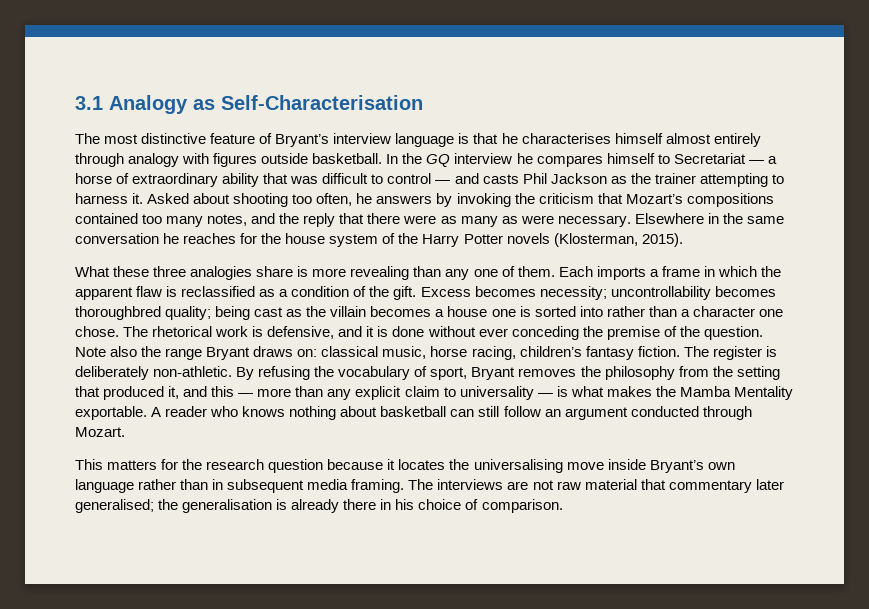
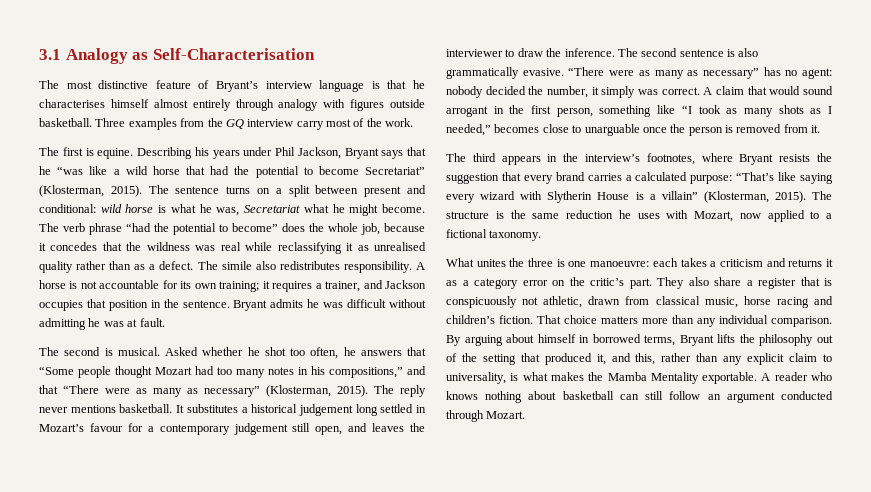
[386,153,777,167] [75,173,784,187] [75,193,774,207] [75,213,784,227] [75,233,683,247] [75,266,781,280] [75,286,776,300] [75,306,783,320] [75,326,763,340] [75,346,777,360] [75,366,709,380] In the GQ interview he compares himself to Secretariat — a horse of extraordinary ability that was difficult to control — and casts Phil Jackson as the trainer attempting to harness it. Asked about shooting too often, he answers by invoking the criticism that Mozart’s compositions contained too many notes, and the reply that there were as many as were necessary. Elsewhere in the same conversation he reaches for the house system of the Harry Potter novels (Klosterman, 2015). // What these three analogies share is more revealing than any one of them. Each imports a frame in which the apparent flaw is reclassified as a condition of the gift. Excess becomes necessity; uncontrollability becomes thoroughbred quality; being cast as the villain becomes a house one is sorted into rather than a character one chose. The rhetorical work is defensive, and it is done without ever conceding the premise of the question. Note also the range Bryant draws on: classical music, horse racing, children’s fantasy fiction. The register is deliberately non-athletic. By refusing the vocabulary of sport, Bryant removes the philosophy from -> [95,118,414,130] [39,147,426,159] [39,166,426,178] [39,185,427,197] [39,204,426,216] [39,223,425,235] [39,242,426,254] [39,261,425,273] [39,280,426,292] [39,299,427,311] [39,318,165,330] [39,347,426,359] [39,366,426,378] [39,385,426,397] [39,404,426,416] [39,423,425,435] [446,48,759,57] [446,67,832,79] [446,86,833,98] [446,105,832,117] [446,124,821,136] [446,153,832,165] [446,172,833,184] [446,191,832,203] [446,210,832,222] [446,229,542,241] [446,258,833,267] [446,277,832,289] [446,296,833,308] [446,315,832,327] [446,334,833,346] [446,353,457,362] Three examples from the GQ interview carry most of the work. // The first is equine. Describing his years under Phil Jackson, Bryant says that he “was like a wild horse that had the potential to become Secretariat” (Klosterman, 2015). The sentence turns on a split between present and conditional: wild horse is what he was, Secretariat what he might become. The verb phrase “had the potential to become” does the whole job, because it concedes that the wildness was real while reclassifying it as unrealised quality rather than as a defect. The simile also redistributes responsibility. A horse is not accountable for its own training; it requires a trainer, and Jackson occupies that position in the sentence. Bryant admits he was difficult without admitting he was at fault. // The second is musical. Asked whether he shot too often, he answers that “Some people thought Mozart had too many notes in his compositions,” and that “There were as many as necessary” (Klosterman, 2015). The reply never mentions basketball. It substitutes a historical judgement long settled in Mozart’s favour for a contemporary judgement still open, and leaves the interviewer to draw the inference. The second sentence is also grammatically evasive. “There were as many as necessary” has no agent: nobody decided the number, it simply was correct. A claim that would sound arrogant in the first person, something like “I took as many shots as I needed,” becomes close to unarguable once the person is removed from it. // The third appears in the interview’s footnotes, where Bryant resists the suggestion that every brand carries a calculated purpose: “That’s like saying every wizard with Slytherin House is a villain” (Klosterman, 2015). The structure is the same reduction he uses with Mozart, now applied to a fictional taxonomy. // What unites the three is one manoeuvre: each takes a criticism and returns it as a category error on the critic’s part. They also share a register that is conspicuously not athletic, drawn from classical music, horse racing and children’s fiction. That choice matters more than any individual comparison. By arguing about himself in borrowed terms, Bryant lifts the philosophy out of
[211,386,292,397] this — more -> [635,353,692,365] this, rather
[459,386,553,400] universality — -> [446,372,506,384] universality,
[75,459,735,473] [75,479,784,493] [75,499,563,513] // This matters for the research question because it locates the universalising move inside Bryant’s own language rather than in subsequent media framing. The interviews are not raw material that commentary later generalised; the generalisation is already there in his choice of comparison. -> (526, 415) none

